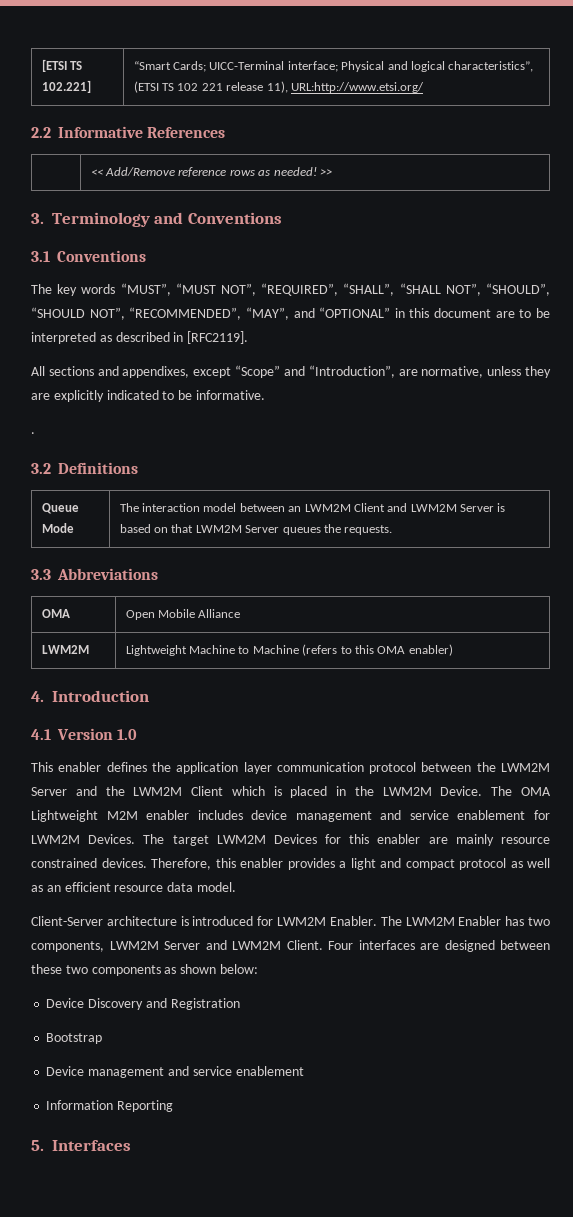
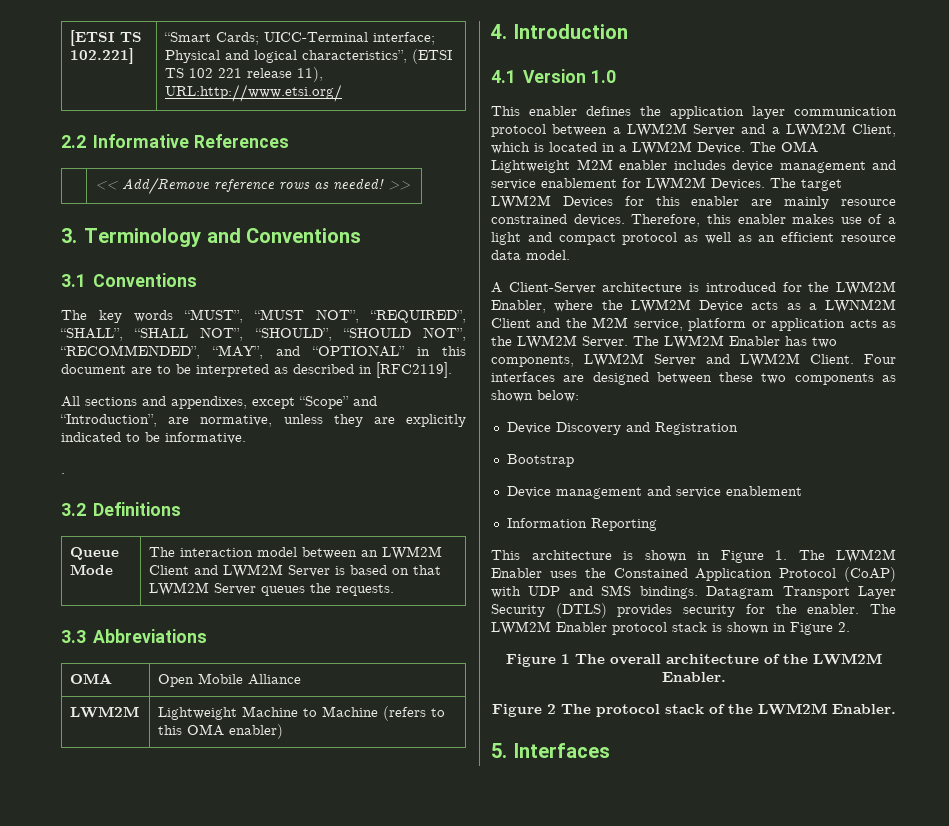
[476,762,550,772] [31,786,374,798] the LWM2M Server and the LWM2M Client which is placed in the -> [612,123,896,137] [491,142,627,154] a LWM2M Server and a LWM2M Client, which is located in a
[287,858,335,870] provides -> [792,214,883,224] makes use of
(236, 887) none -> [491,282,502,293] A
[277,916,377,926] LWM2M Enabler. -> [808,281,896,295] [491,299,896,313] [491,317,896,331] [491,335,628,349] the LWM2M Enabler, where the LWM2M Device acts as a LWNM2M Client and the M2M service, platform or application acts as the LWM2M Server.
(174, 1106) none -> [491,549,896,563] [491,567,896,582] [491,585,896,599] [491,603,896,618] [491,621,850,635] [505,653,882,667] [661,672,726,682] [491,703,896,717] // This architecture is shown in Figure 1. The LWM2M Enabler uses the Constained Application Protocol (CoAP) with UDP and SMS bindings. Datagram Transport Layer Security (DTLS) provides security for the enabler. The LWM2M Enabler protocol stack is shown in Figure 2. // Figure 1 The overall architecture of the LWM2M Enabler. // Figure 2 The protocol stack of the LWM2M Enabler.

